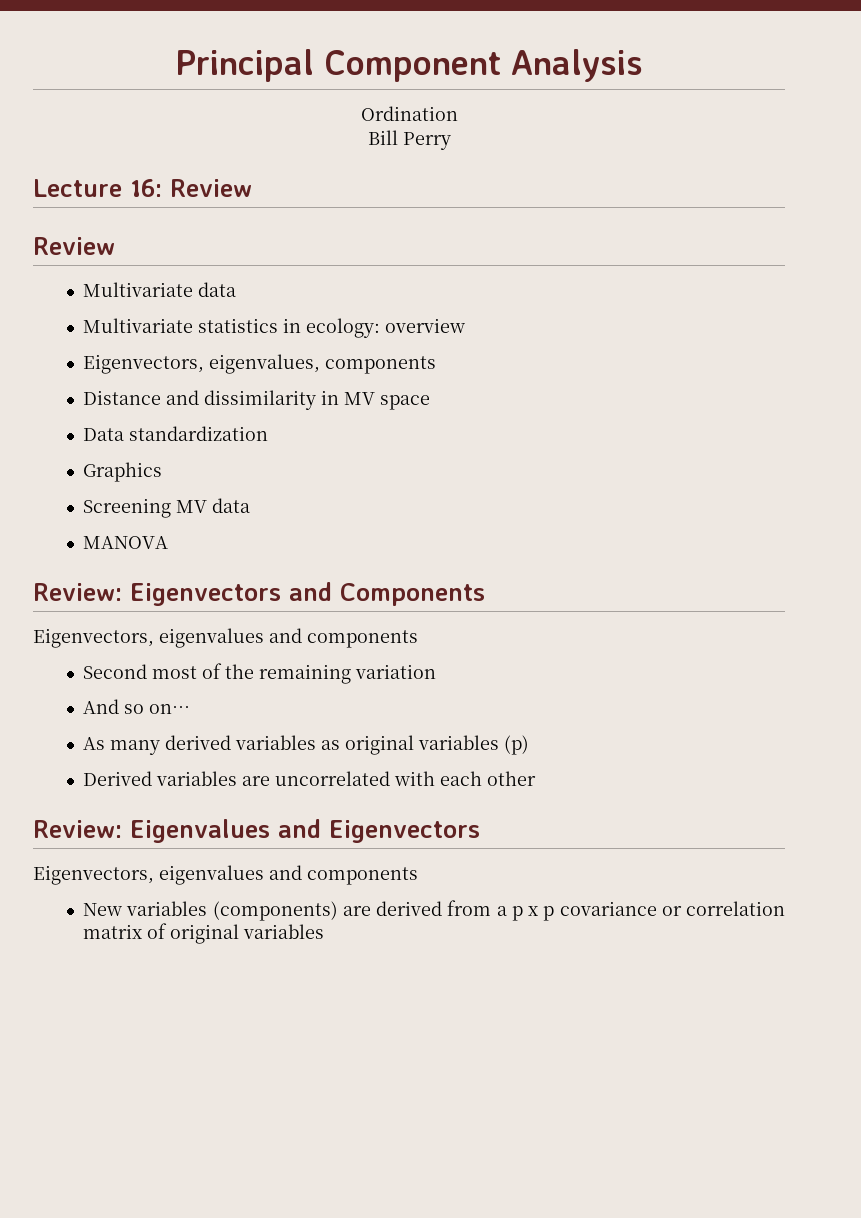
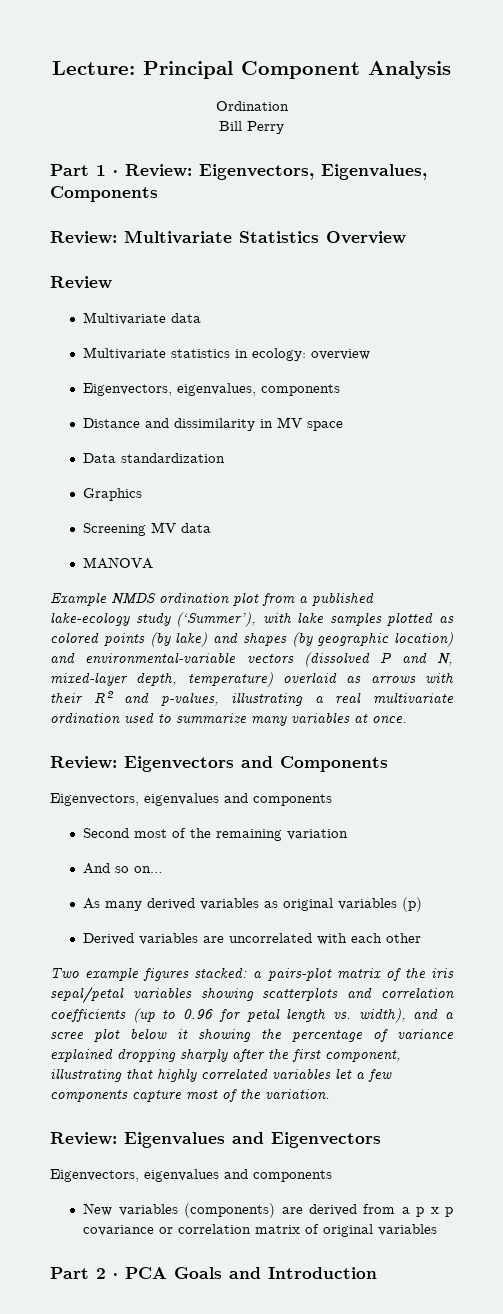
(175, 65) none -> [52,61,135,75] Lecture:
[33,179,252,197] Lecture 16: Review -> [50,164,427,180] [50,186,158,202] [50,230,406,244] Part 1 · Review: Eigenvectors, Eigenvalues, Components // Review: Multivariate Statistics Overview
(169, 542) none -> [50,592,374,606] [50,612,454,627] [50,632,453,647] [50,652,453,667] [50,672,454,687] [50,691,454,706] [50,712,407,726] // Example NMDS ordination plot from a published lake-ecology study (‘Summer’), with lake samples plotted as colored points (by lake) and shapes (by geographic location) and environmental-variable vectors (dissolved P and N, mixed-layer depth, temperature) overlaid as arrows with their R² and p-values, illustrating a real multivariate ordination used to summarize many variables at once.
(537, 778) none -> [50,967,454,981] [50,986,455,1004] [50,1008,454,1023] [50,1028,454,1042] [50,1048,401,1062] [50,1068,392,1082] [50,1088,330,1102] // Two example figures stacked: a pairs-plot matrix of the iris sepal/petal variables showing scatterplots and correlation coefficients (up to 0.96 for petal length vs. width), and a scree plot below it showing the percentage of variance explained dropping sharply after the first component, illustrating that highly correlated variables let a few components capture most of the variation.
(325, 931) none -> [50,1267,377,1279] // Part 2 · PCA Goals and Introduction

